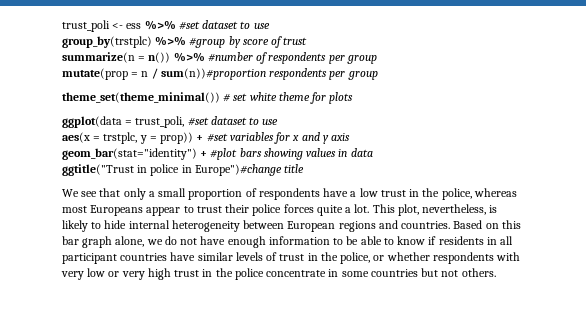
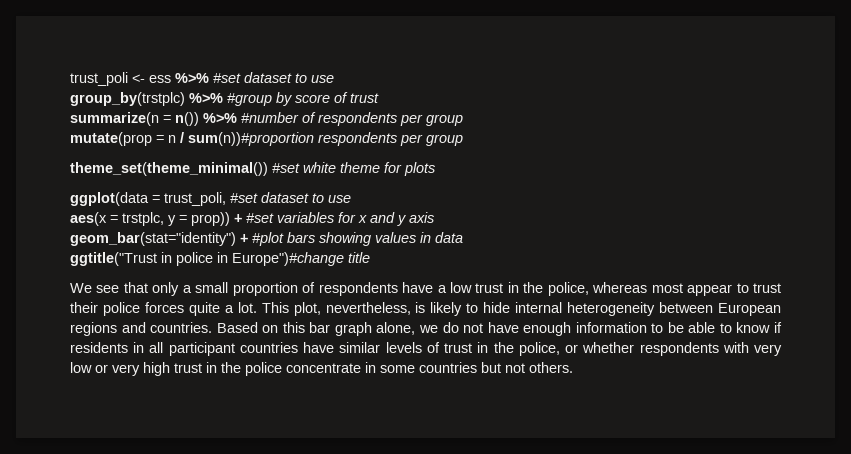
[223,93,248,102] # set -> [272,163,300,173] #set
[90,205,144,216] Europeans -> (683, 288) none

